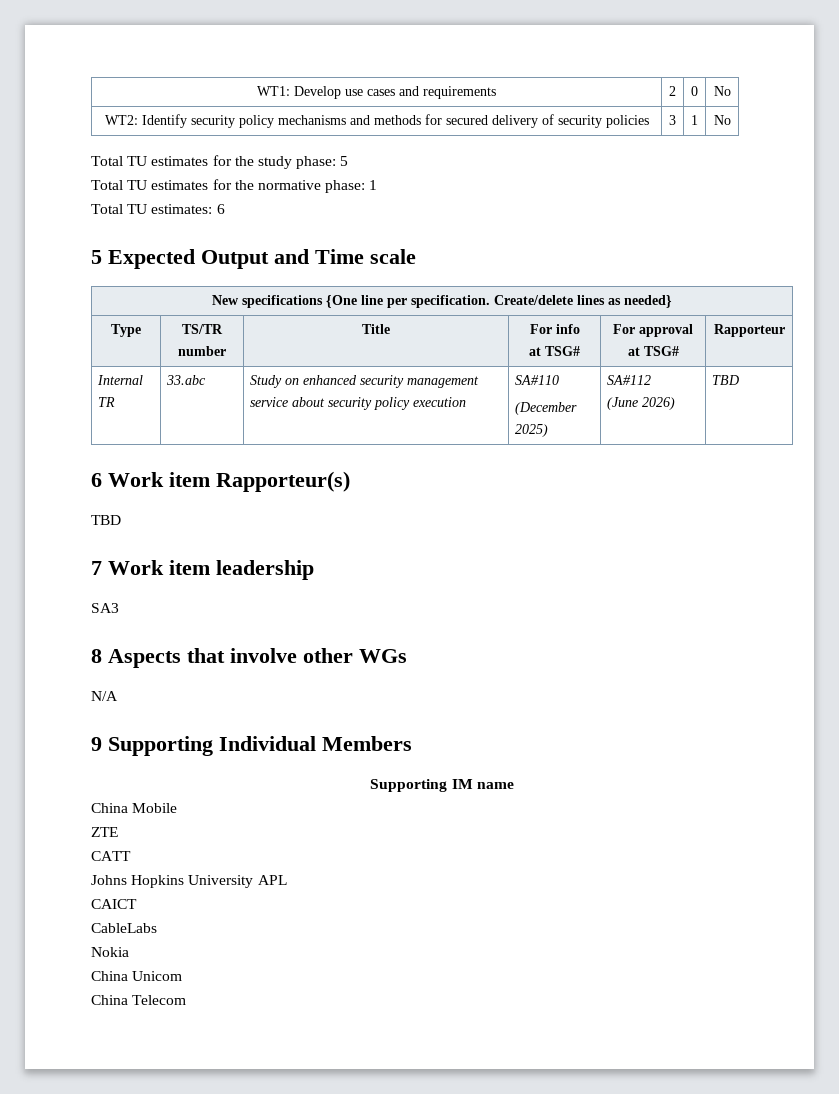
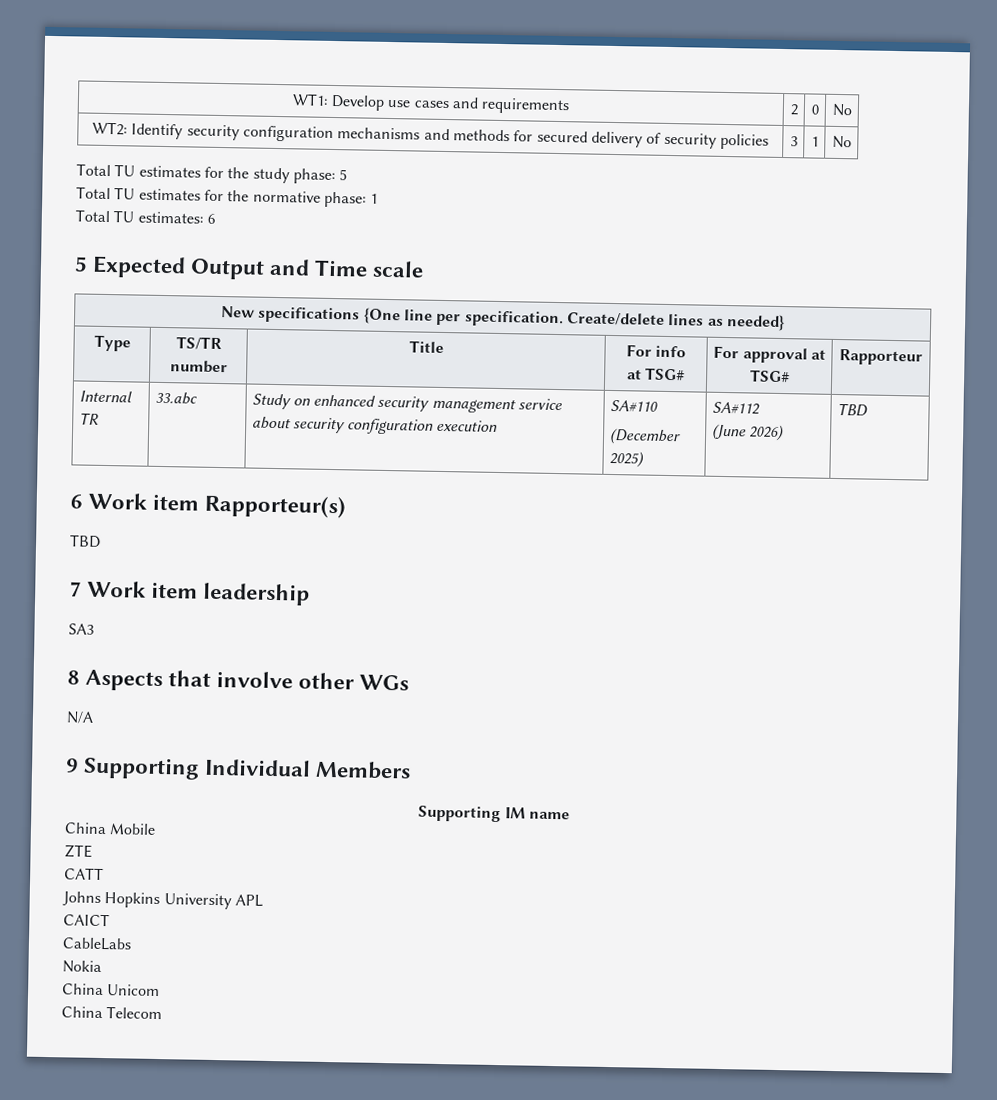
[238,115,274,128] policy -> [243,125,335,143] configuration
[374,397,411,410] policy -> [347,418,435,435] configuration

